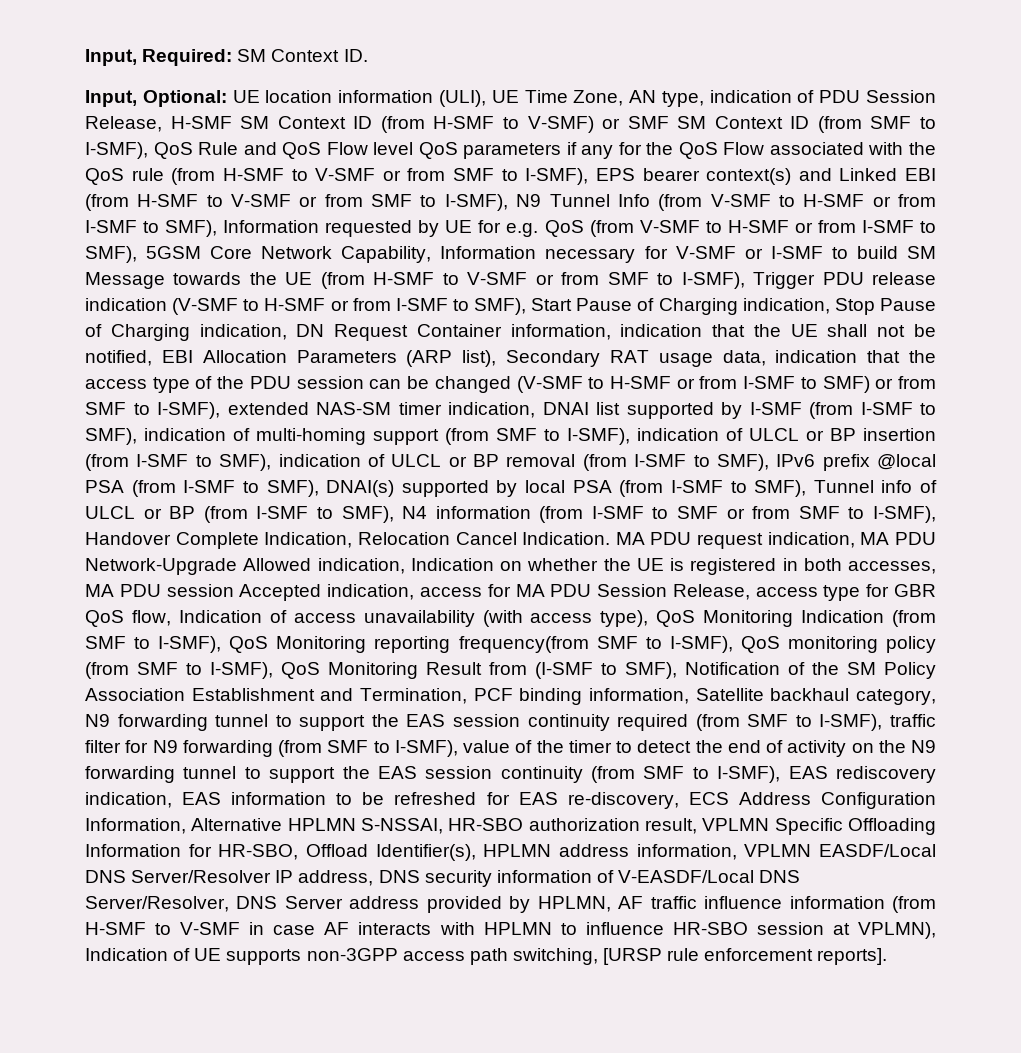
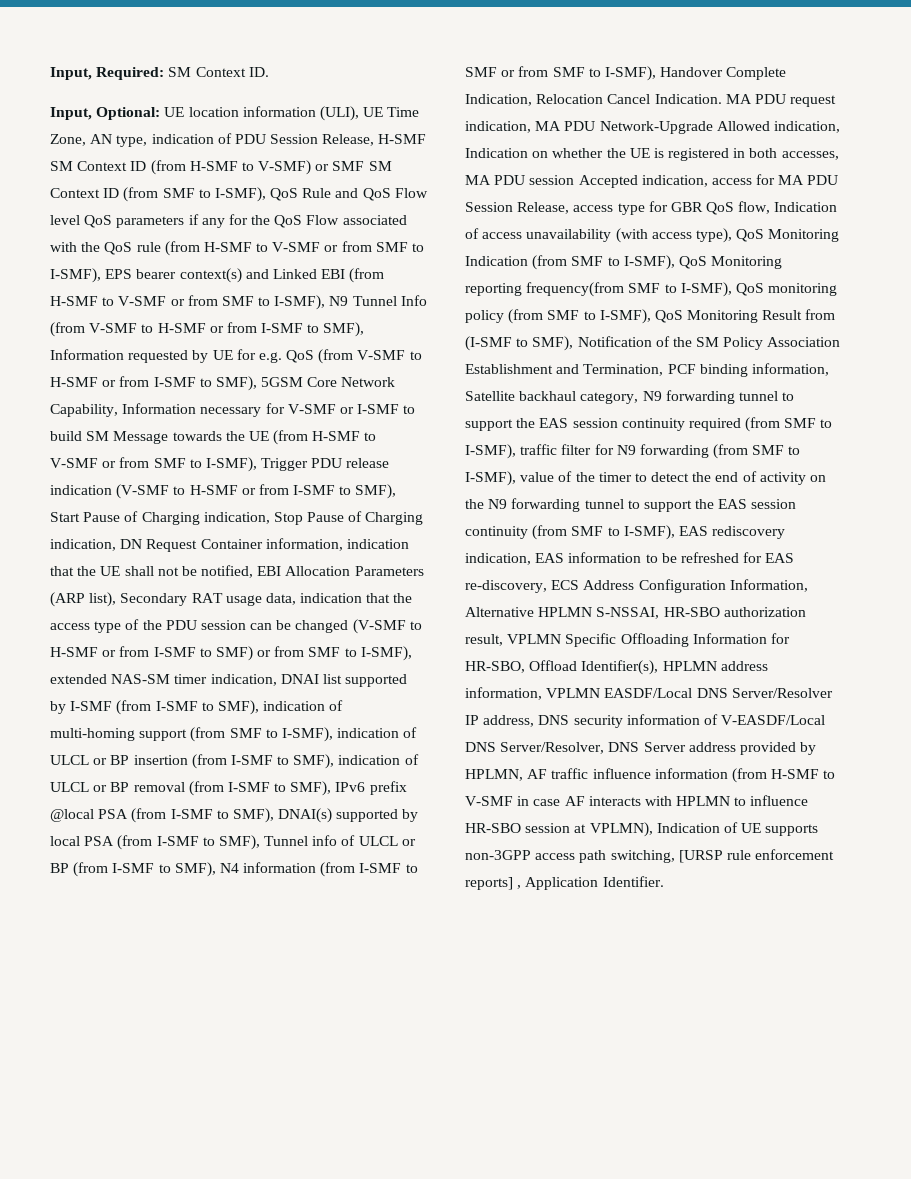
[817,948,888,965] reports]. -> [465,876,664,890] reports] , Application Identifier.

